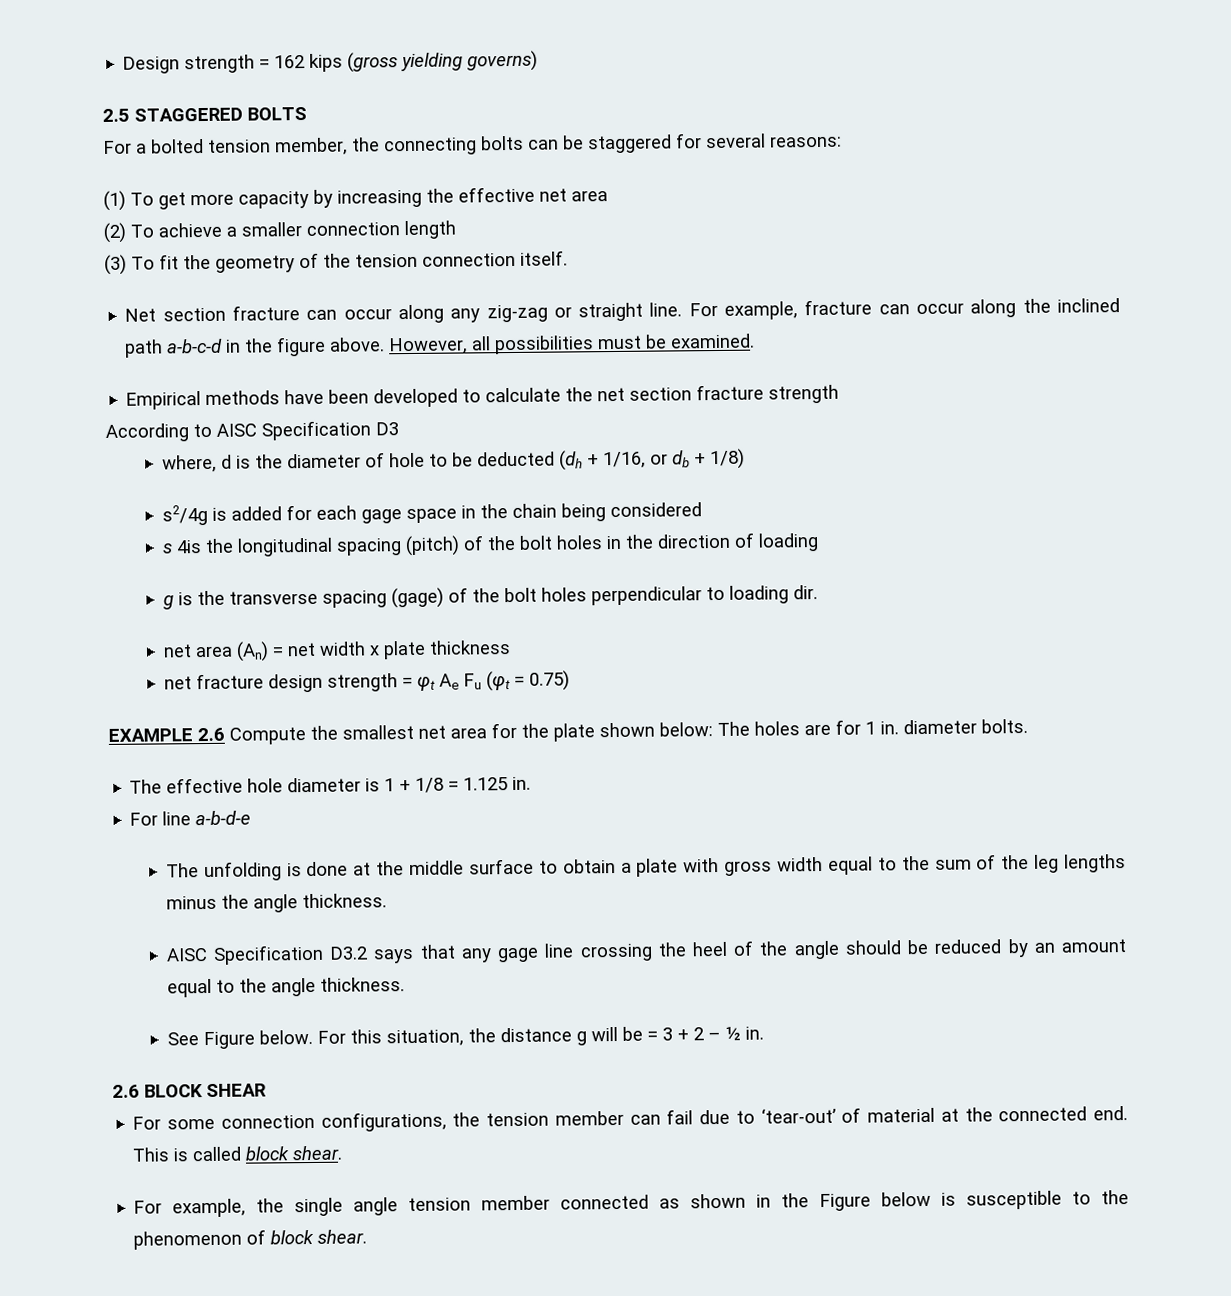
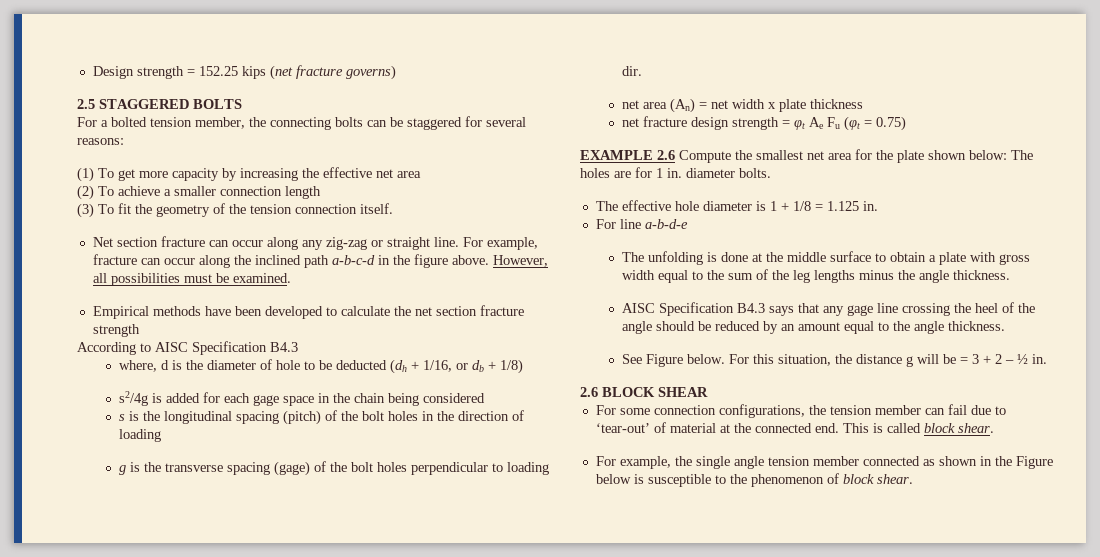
[274,52,464,73] 162 kips (gross yielding -> [198,65,343,80] 152.25 kips (net fracture
[375,422,399,436] D3 -> [270,342,298,352] B4.3
[175,540,202,554] 4is -> [129,411,140,421] is
[329,946,369,960] D3.2 -> [737,303,766,313] B4.3

